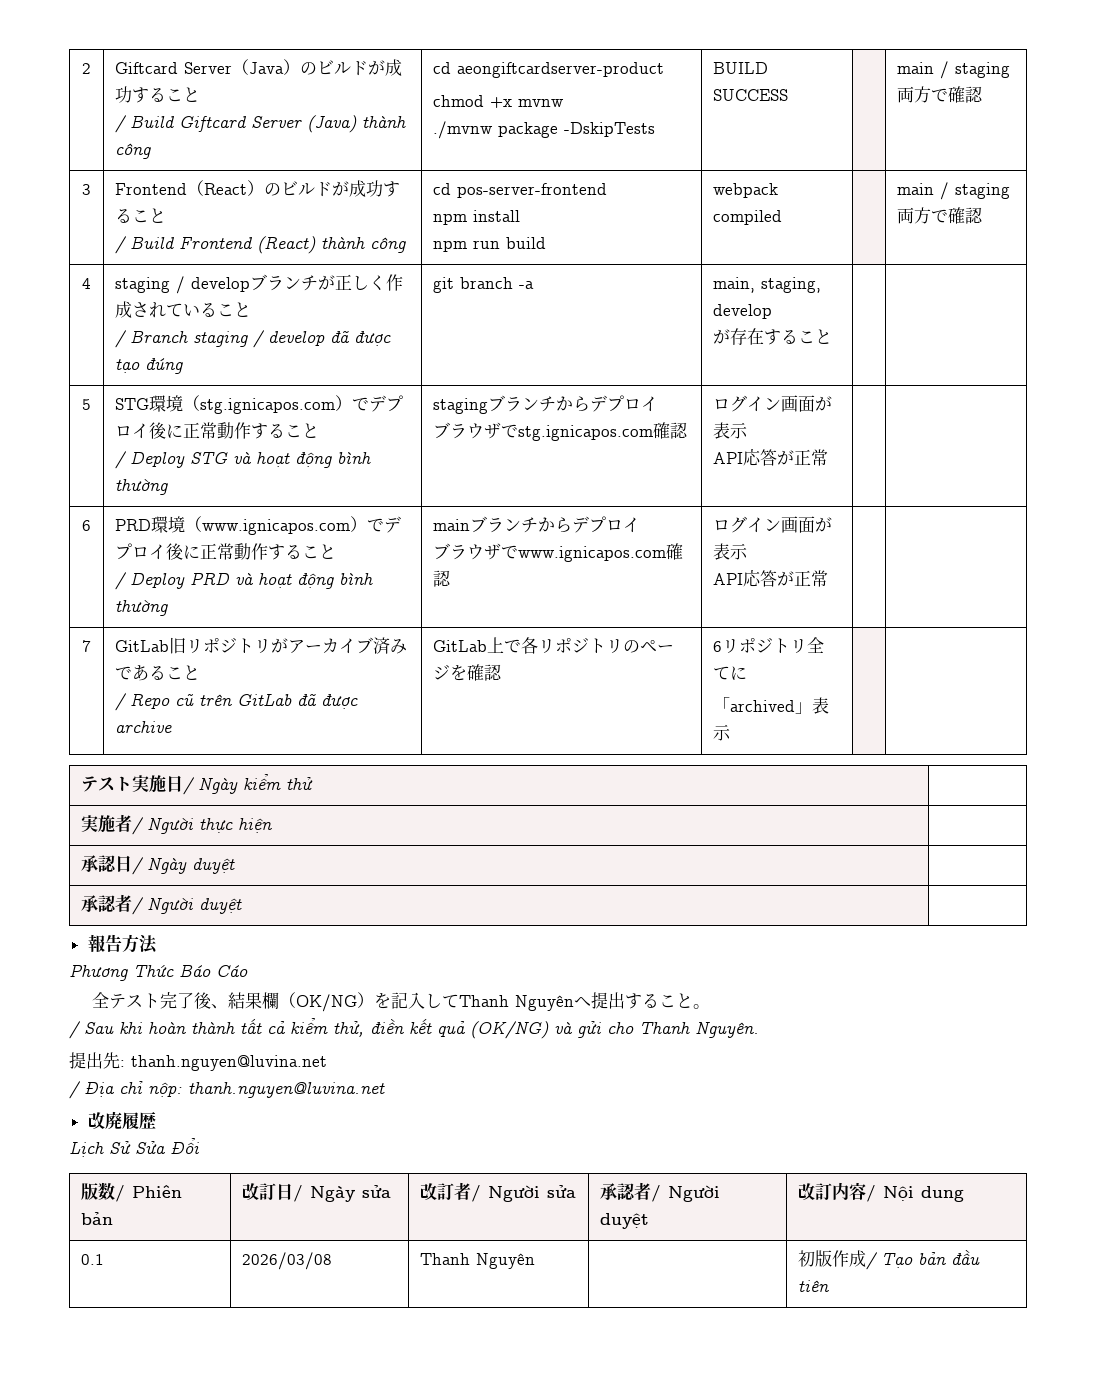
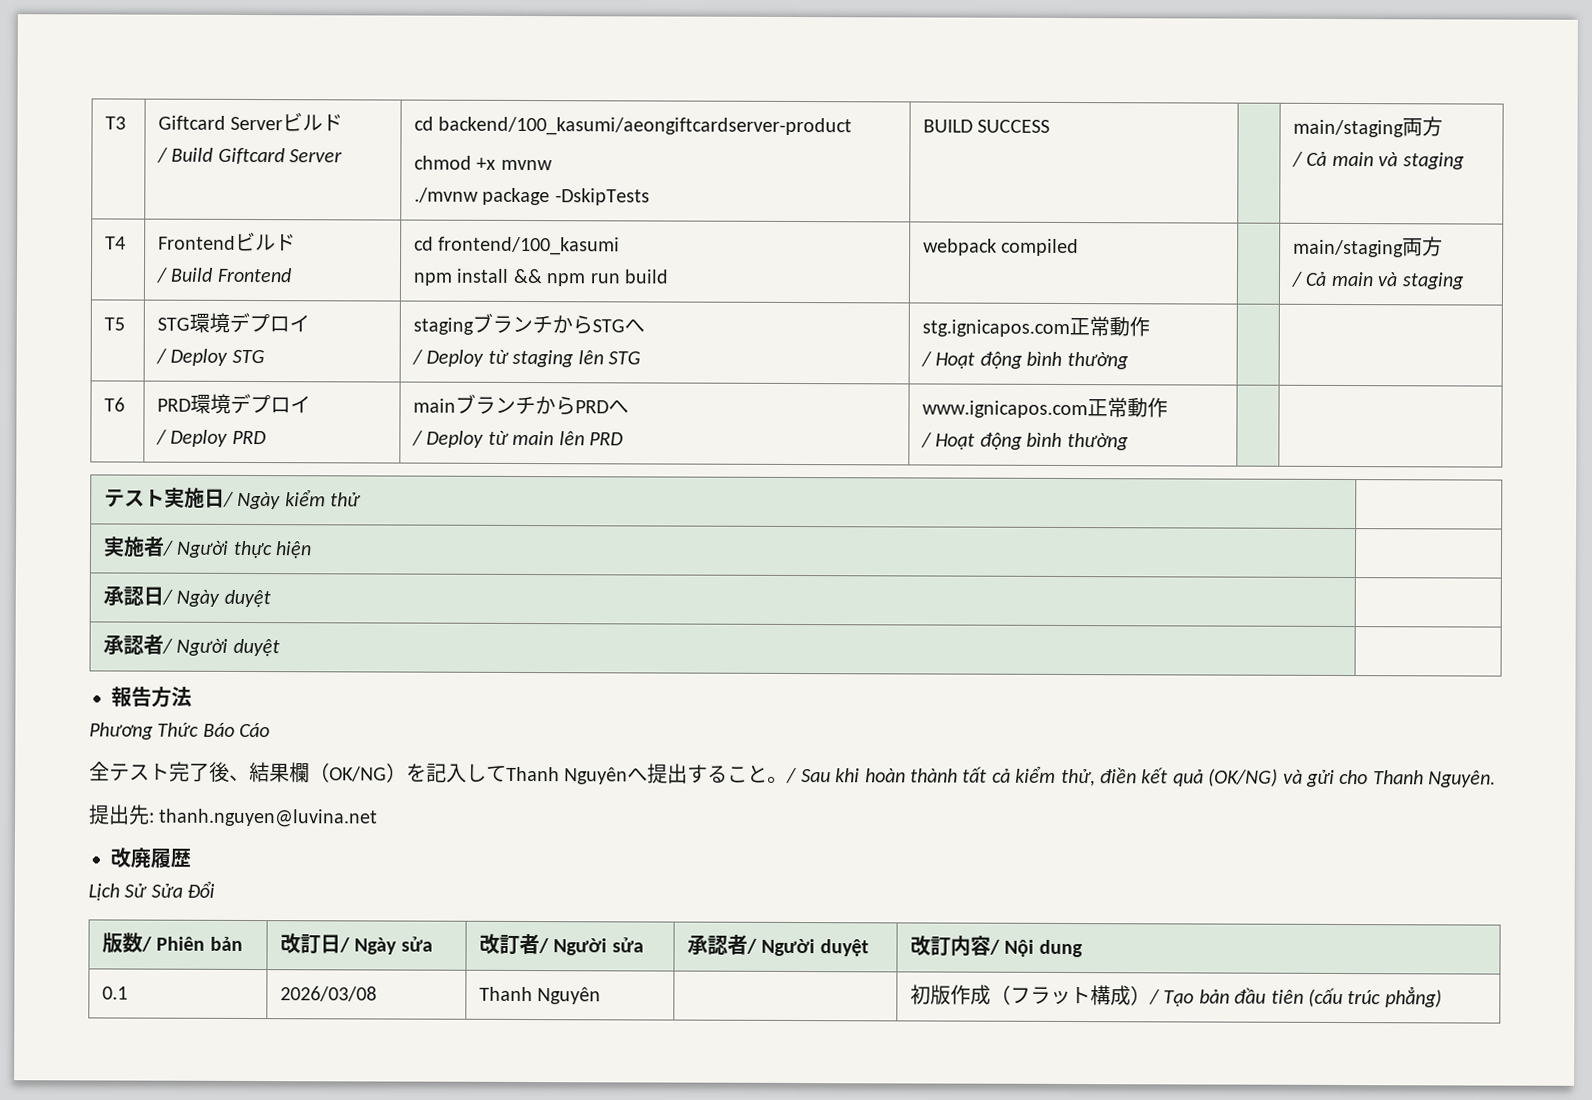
[82,63,91,74] [115,59,403,76] [115,86,201,103] 2 | Giftcard Server（Java）のビルドが成功すること -> [104,116,126,130] [157,112,344,132] T3 | Giftcard Serverビルド
[307,115,408,133] [115,143,152,159] [433,62,665,78] (Java) thành công | cd aeongiftcardserver-product -> [413,116,853,137] | cd backend/100_kasumi/aeongiftcardserver-product
[897,61,1011,79] [897,86,984,103] [82,184,91,195] [115,180,401,197] [115,208,167,223] main / staging両方で確認 // 3 | Frontend（React）のビルドが成功すること -> [1292,116,1443,138] [1291,151,1465,170] [104,236,126,250] [157,231,296,252] main/staging両方 // / Cả main và staging // T4 | Frontendビルド
[257,236,407,254] [433,183,608,198] (React) thành công | cd pos-server-frontend -> [413,236,621,256] | cd frontend/100_kasumi
(521, 216) // -> [512,268,543,284] &&
[897,182,1011,200] [897,207,984,224] [82,278,91,289] [115,274,404,294] [115,301,252,318] [115,330,392,348] [115,358,184,374] [433,277,535,293] [713,277,822,293] [713,304,773,319] [713,328,833,345] [82,399,91,410] main / staging両方で確認 // 4 | staging / developブランチが正しく作成されていること // / Branch staging / develop đã được tạo đúng | git branch -a | main, staging, develop // が存在すること | | // 5 -> [1292,236,1443,258] [1290,271,1465,290] [103,317,125,331] main/staging両方 // / Cả main và staging // T5
[183,395,404,414] [115,422,320,439] [115,451,373,469] [115,479,169,495] [433,395,659,414] [433,422,689,441] [713,395,833,412] [713,422,749,439] [713,449,829,466] [82,520,91,531] [115,516,402,535] [115,543,337,560] [115,572,375,590] [115,600,169,616] [433,516,641,533] [433,543,684,562] [433,570,452,587] [713,516,833,533] [713,543,749,560] [713,570,829,587] [82,640,91,652] [115,637,408,654] [115,665,201,681] [115,693,359,711] [115,721,173,733] [433,637,675,654] [433,664,503,681] [713,637,825,654] [713,666,748,680] [713,697,830,714] [713,724,732,741] （stg.ignicapos.com）でデプロイ後に正常動作すること // / Deploy STG và hoạt động bình thường | stagingブランチからデプロイ // ブラウザでstg.ignicapos.com確認 | ログイン画面が表示 // API応答が正常 | | // 6 | PRD環境（www.ignicapos.com）でデプロイ後に正常動作すること // / Deploy PRD và hoạt động bình thường | mainブランチからデプロイ // ブラウザでwww.ignicapos.com確認 | ログイン画面が表示 // API応答が正常 | | // 7 | GitLab旧リポジトリがアーカイブ済みであること // / Repo cũ trên GitLab đã được archive | GitLab上で各リポジトリのページを確認 | 6リポジトリ全てに // 「archived」表示 -> [228,312,310,333] [155,348,265,366] [412,312,645,335] [411,349,641,368] [921,316,1150,338] [920,351,1129,370] [103,397,125,412] [156,393,311,414] [155,429,266,447] [412,393,629,416] [411,430,623,448] [921,397,1168,419] [920,432,1129,451] デプロイ // / Deploy STG | stagingブランチからSTGへ // / Deploy từ staging lên STG | stg.ignicapos.com正常動作 // / Hoạt động bình thường | | // T6 | PRD環境デプロイ // / Deploy PRD | mainブランチからPRDへ // / Deploy từ main lên PRD | www.ignicapos.com正常動作 // / Hoạt động bình thường
(710, 1006) // -> (789, 779) none
[69,1081,385,1099] // / Địa chỉ nộp: thanh.nguyen@luvina.net -> (379, 818) none
(867, 1258) none -> [989,984,1151,1006] （フラット構成）
(830, 1286) none -> [1307,986,1442,1008] (cấu trúc phẳng)

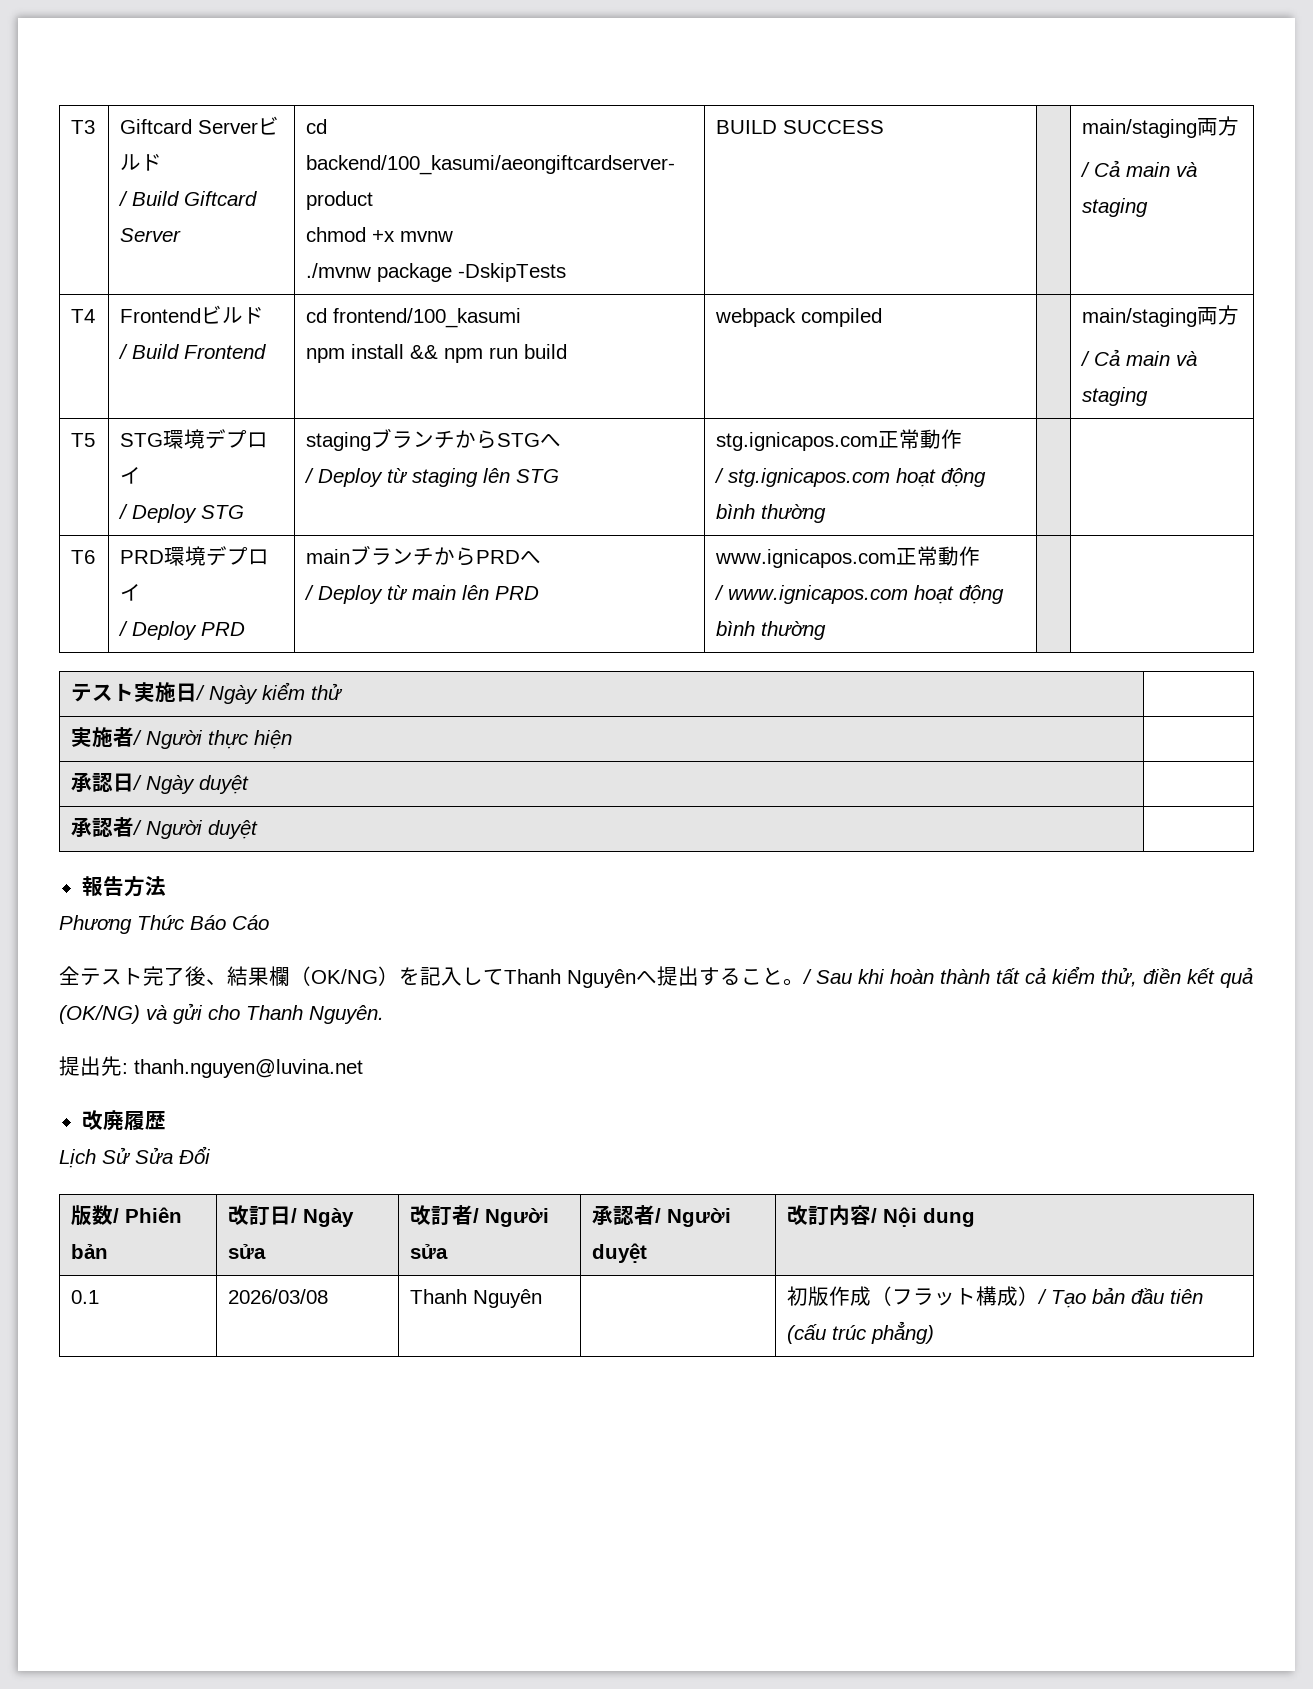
[935,352,976,369] Hoạt -> [728,468,937,487] stg.ignicapos.com hoạt
[935,433,976,450] Hoạt -> [728,585,955,604] www.ignicapos.com hoạt

